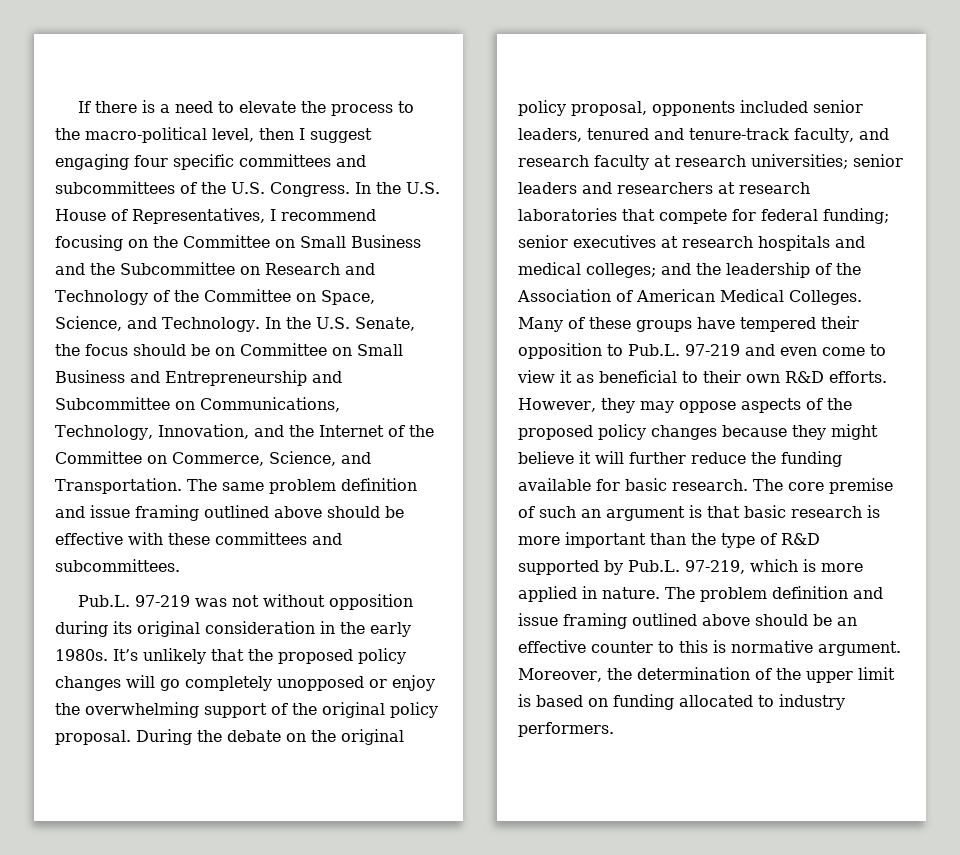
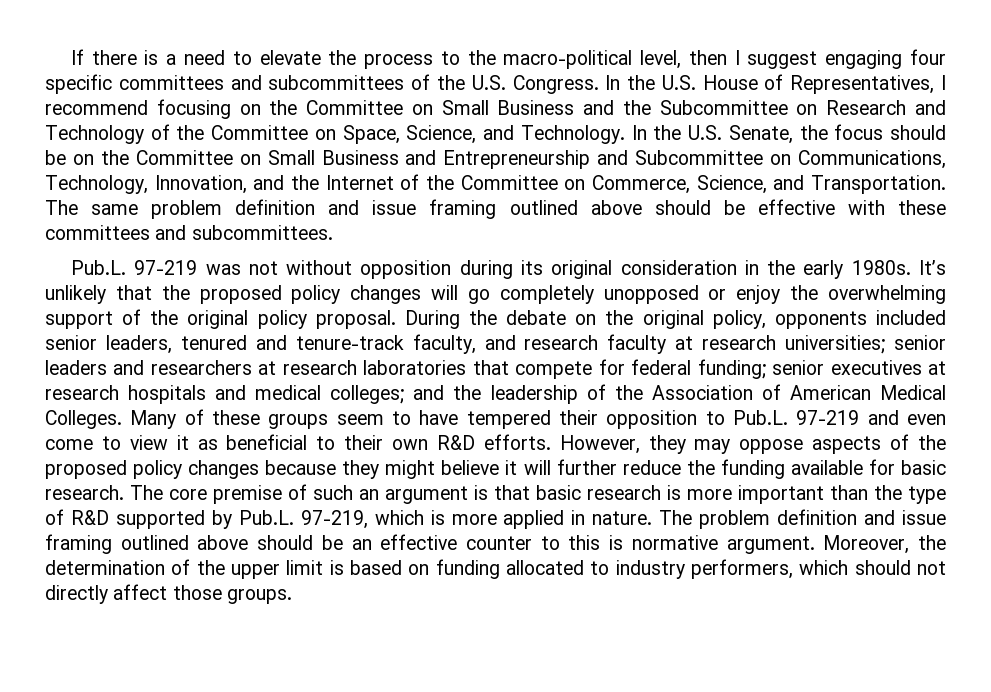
(235, 351) none -> [100,150,129,165] the
[518,100,647,116] policy proposal, -> [712,310,766,329] policy,
(692, 326) none -> [336,411,411,425] seem to
[518,722,614,737] performers. -> [691,559,947,579] [45,584,292,604] performers, which should not directly affect those groups.

